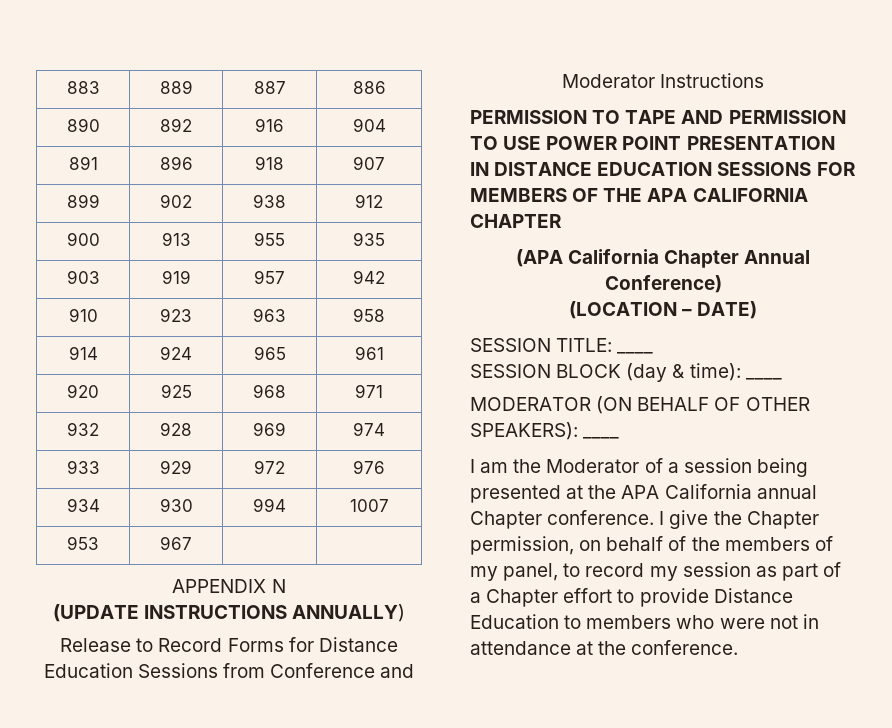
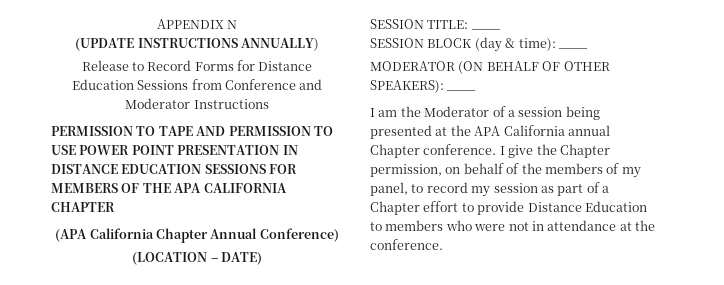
[66,81,100,94] [159,80,193,94] [253,81,286,94] [352,81,386,94] [66,118,100,132] [160,118,192,132] [255,118,284,132] [352,118,386,132] [68,156,98,170] [159,156,193,170] [255,156,284,170] [353,156,385,170] [66,194,100,208] [160,194,192,208] [253,194,286,208] [355,194,383,208] [66,232,100,246] [161,232,191,246] [254,232,285,246] [353,232,385,246] [66,270,100,284] [161,270,191,284] [254,270,285,284] [353,270,385,284] [68,308,98,322] [160,308,192,322] [253,308,286,322] [353,308,385,322] [68,346,98,360] [160,346,192,360] [253,346,286,360] [354,346,384,360] [67,384,99,398] [160,384,192,398] [253,384,286,398] [355,384,383,398] [67,422,99,436] [160,422,192,436] [253,422,286,436] [353,422,385,436] [66,460,100,474] [160,460,192,474] [254,460,285,474] [353,460,385,474] [66,498,100,512] [159,498,193,512] [253,498,286,512] [349,499,389,512] [67,536,99,550] [160,536,192,550] 883 | 889 | 887 | 886 // 890 | 892 | 916 | 904 // 891 | 896 | 918 | 907 // 899 | 902 | 938 | 912 // 900 | 913 | 955 | 935 // 903 | 919 | 957 | 942 // 910 | 923 | 963 | 958 // 914 | 924 | 965 | 961 // 920 | 925 | 968 | 971 // 932 | 928 | 969 | 974 // 933 | 929 | 972 | 976 // 934 | 930 | 994 | 1007 // 953 | 967 | | // -> (156, 24) none

